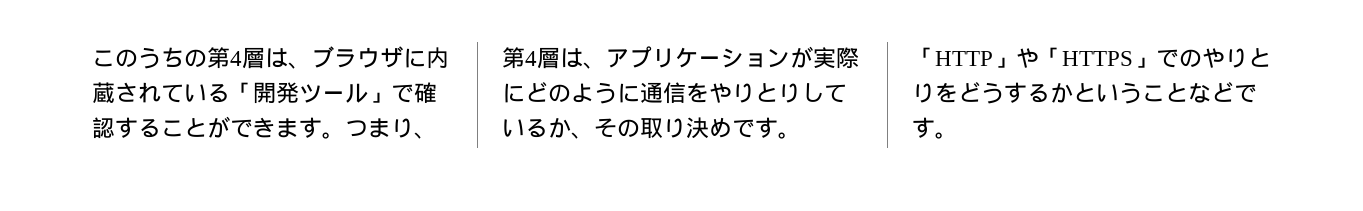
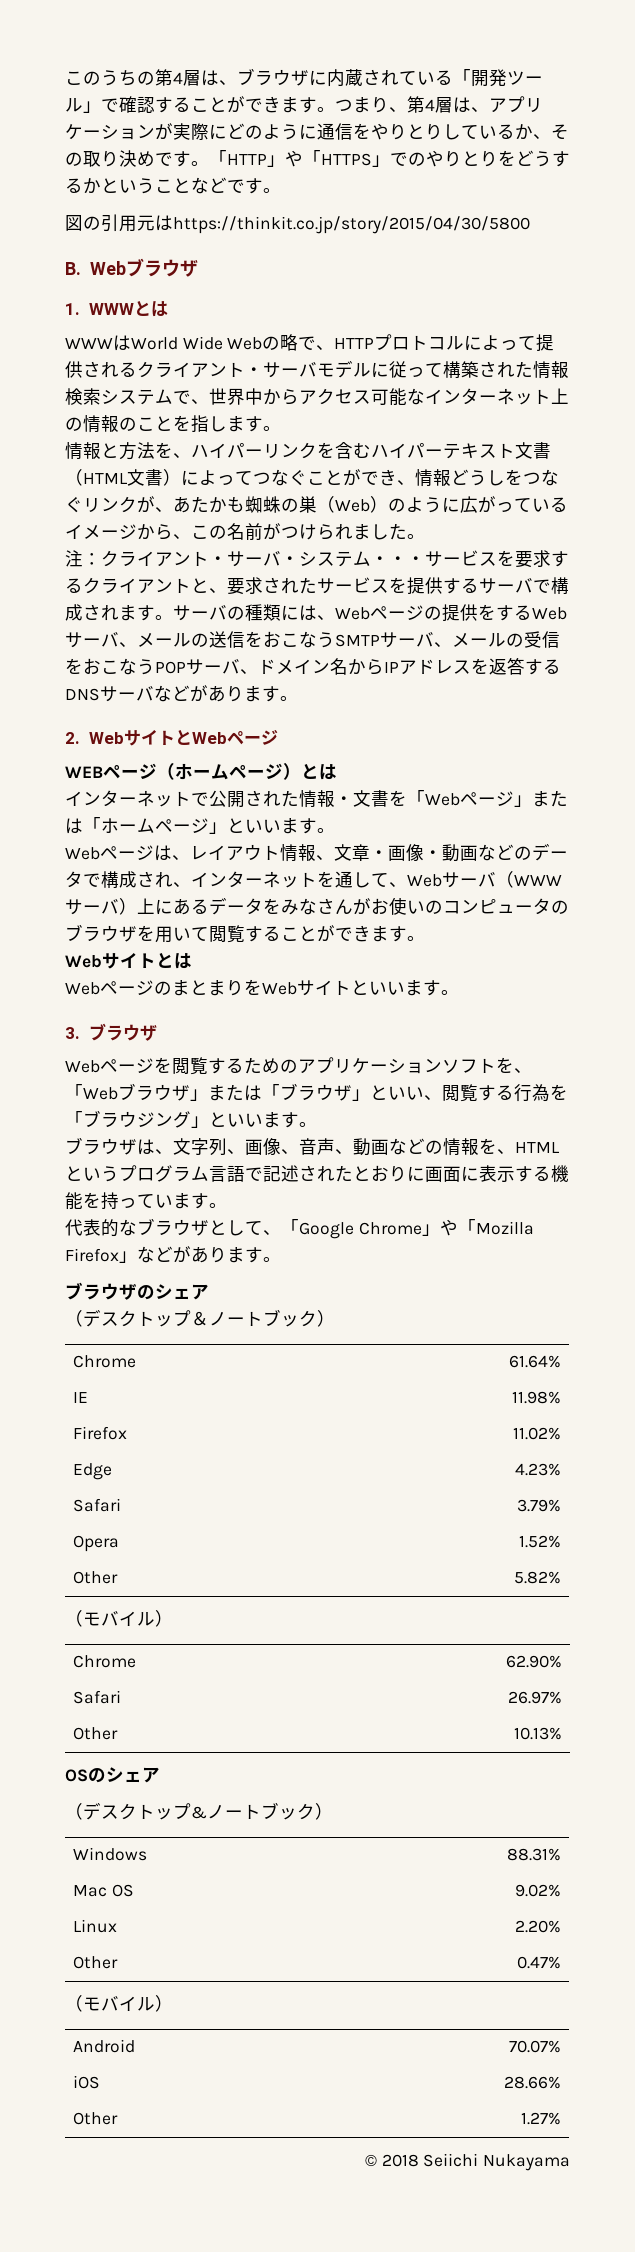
(958, 135) none -> [65,214,530,234] [65,258,198,277] [65,301,168,317] [65,334,555,352] [65,360,569,379] [65,388,569,406] [65,415,281,433] [65,442,551,460] [65,469,559,487] [65,496,568,513] [65,523,425,541] [65,550,569,568] [65,577,569,595] [65,604,567,622] [65,631,560,648] [65,657,561,675] [65,685,298,702] [65,730,278,746] [65,763,337,780] [65,790,568,808] [65,817,335,834] [65,843,568,862] [65,871,562,888] [65,897,569,915] [65,924,425,943] [65,953,192,969] [65,979,459,996] [65,1023,157,1041] [65,1057,532,1075] [65,1083,568,1102] [65,1110,317,1128] [65,1137,560,1156] [65,1165,569,1182] [65,1192,227,1210] [65,1218,534,1239] [65,1246,281,1263] [65,1282,209,1300] [65,1309,335,1327] [73,1355,137,1368] [508,1355,561,1368] [73,1392,89,1403] [511,1391,561,1404] [73,1426,128,1440] [512,1427,561,1440] [73,1463,113,1480] [514,1463,561,1476] [73,1498,122,1512] [516,1499,561,1512] [73,1535,120,1552] [518,1535,561,1548] [73,1571,119,1584] [513,1571,561,1584] [65,1610,173,1627] [73,1655,137,1668] [505,1655,562,1668] [73,1690,122,1704] [507,1691,562,1704] [73,1727,119,1740] [513,1727,562,1740] [65,1767,160,1783] [65,1802,333,1820] [73,1847,148,1861] [506,1848,561,1861] [73,1884,134,1897] [514,1884,561,1897] [73,1919,118,1933] [514,1920,561,1933] [73,1956,119,1969] [516,1956,561,1969] [65,1995,173,2012] [73,2039,136,2053] [508,2040,561,2053] [73,2075,101,2089] [503,2076,561,2089] [73,2112,119,2125] [520,2112,561,2125] [364,2153,570,2171] // 図の引用元はhttps://thinkit.co.jp/story/2015/04/30/5800 // B. Webブラウザ // 1. WWWとは // WWWはWorld Wide Webの略で、HTTPプロトコルによって提供されるクライアント・サーバモデルに従って構築された情報検索システムで、世界中からアクセス可能なインターネット上の情報のことを指します。 // 情報と方法を、ハイパーリンクを含むハイパーテキスト文書（HTML文書）によってつなぐことができ、情報どうしをつなぐリンクが、あたかも蜘蛛の巣（Web）のように広がっているイメージから、この名前がつけられました。 // 注：クライアント・サーバ・システム・・・サービスを要求するクライアントと、要求されたサービスを提供するサーバで構成されます。サーバの種類には、Webページの提供をするWebサーバ、メールの送信をおこなうSMTPサーバ、メールの受信をおこなうPOPサーバ、ドメイン名からIPアドレスを返答するDNSサーバなどがあります。 // 2. WebサイトとWebページ // WEBページ（ホームページ）とは // インターネットで公開された情報・文書を「Webページ」または「ホームページ」といいます。 // Webページは、レイアウト情報、文章・画像・動画などのデータで構成され、インターネットを通して、Webサーバ（WWWサーバ）上にあるデータをみなさんがお使いのコンピュータのブラウザを用いて閲覧することができます。 // Webサイトとは // WebページのまとまりをWebサイトといいます。 // 3.ブラウザ // Webページを閲覧するためのアプリケーションソフトを、「Webブラウザ」または「ブラウザ」といい、閲覧する行為を「ブラウジング」といいます。 // ブラウザは、文字列、画像、音声、動画などの情報を、HTMLというプログラム言語で記述されたとおりに画面に表示する機能を持っています。 // 代表的なブラウザとして、「Google Chrome」や「Mozilla Firefox」などがあります。 // ブラウザのシェア // （デスクトップ＆ノートブック） // Chrome | 61.64% // IE | 11.98% // Firefox | 11.02% // Edge | 4.23% // Safari | 3.79% // Opera | 1.52% // Other | 5.82% // （モバイル） // Chrome | 62.90% // Safari | 26.97% // Other | 10.13% // OSのシェア // （デスクトップ&ノートブック） // Windows | 88.31% // Mac OS | 9.02% // Linux | 2.20% // Other | 0.47% // （モバイル） // Android | 70.07% // iOS | 28.66% // Other | 1.27% // © 2018 Seiichi Nukayama

